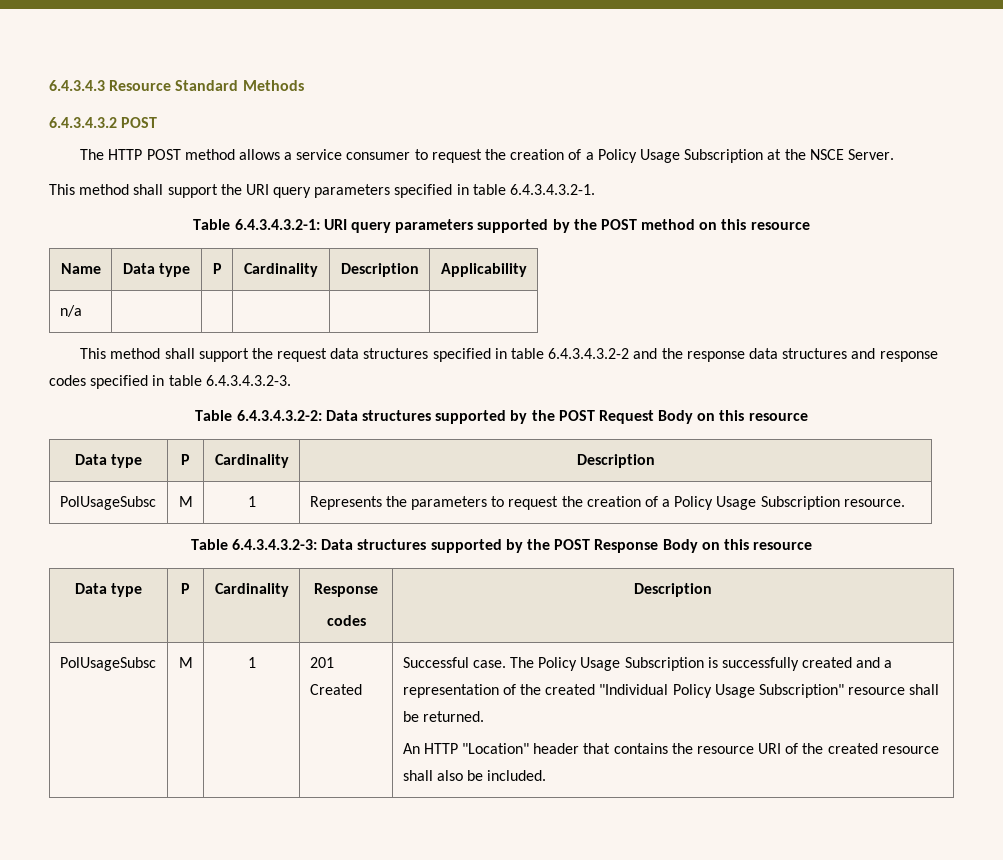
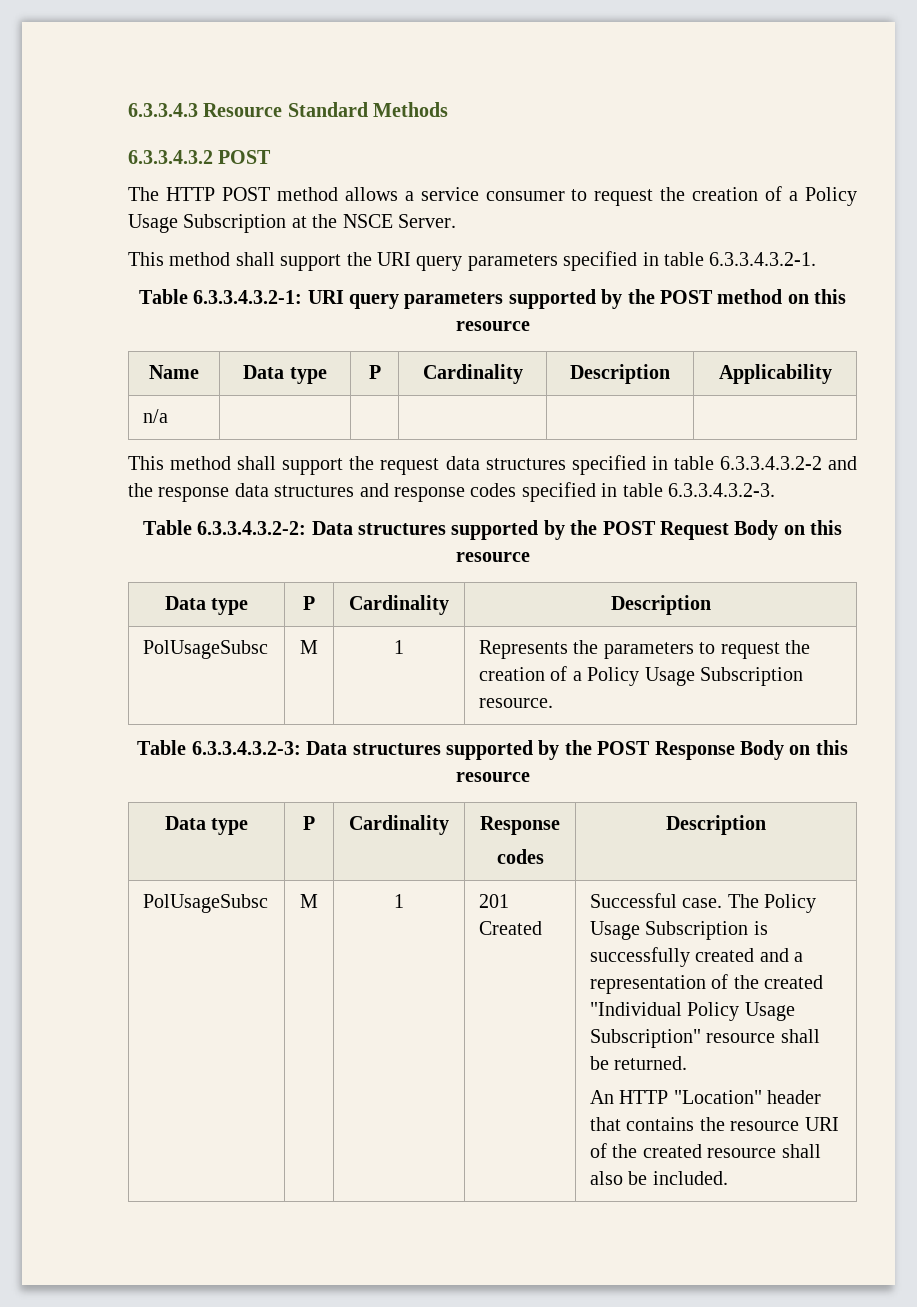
[49,80,105,91] 6.4.3.4.3 -> [128,103,198,117] 6.3.3.4.3
[49,117,117,128] 6.4.3.4.3.2 -> [128,150,213,164] 6.3.3.4.3.2
[510,184,596,195] [193,219,320,230] 6.4.3.4.3.2-1. // Table 6.4.3.4.3.2-1: -> [709,252,817,266] [138,289,303,304] 6.3.3.4.3.2-1. // Table 6.3.3.4.3.2-1:
[548,348,630,359] 6.4.3.4.3.2-2 -> [719,456,822,470] 6.3.3.4.3.2-2
[205,375,291,386] [195,410,322,421] 6.4.3.4.3.2-3. // Table 6.4.3.4.3.2-2: -> [667,483,775,497] [142,520,307,535] 6.3.3.4.3.2-3. // Table 6.3.3.4.3.2-2:
[232,539,318,550] 6.4.3.4.3.2-3: -> [191,741,301,755] 6.3.3.4.3.2-3:

